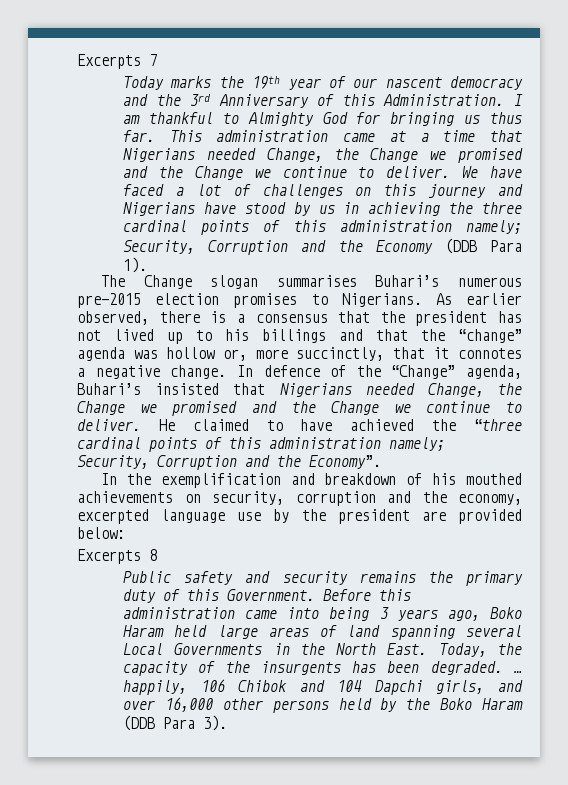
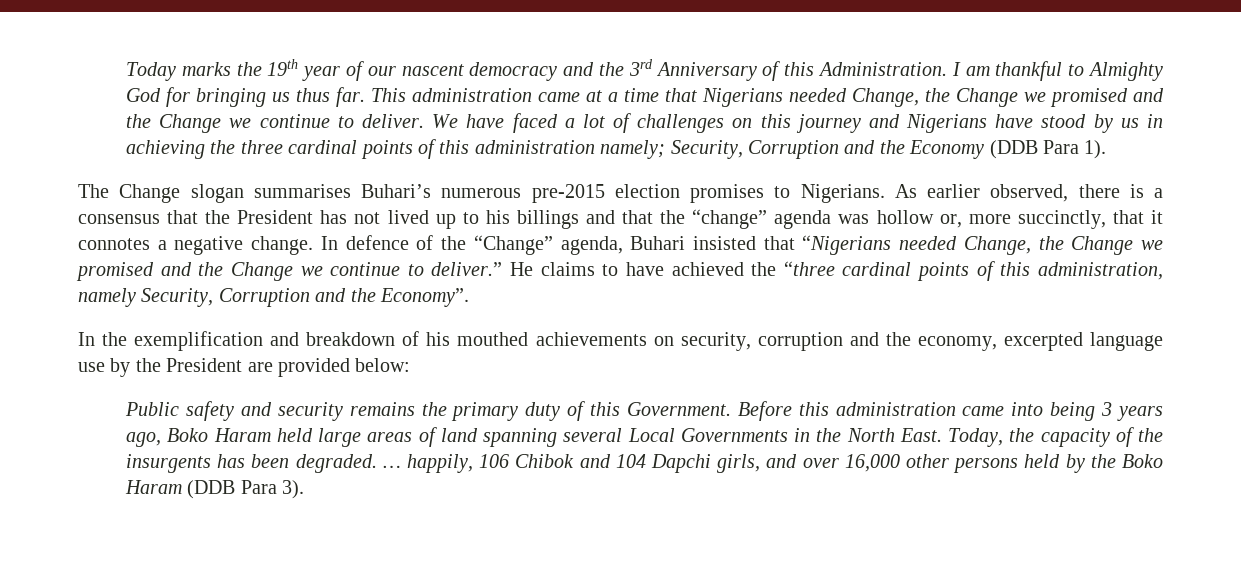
[77,54,157,69] Excerpts 7 // -> (126, 71) none
[415,311,488,326] president -> [237,210,314,224] President
[77,383,141,395] Buhari’s -> [630,236,686,250] Buhari
[279,383,352,397] Nigerians -> [802,235,892,255] “Nigerians
[77,419,249,431] deliver. He claimed -> [431,262,595,276] deliver.” He claims
[269,437,445,451] administration namely; -> [1038,262,1164,280] [78,288,136,307] administration, namely
[337,509,410,524] president -> [166,358,243,372] President
[77,549,157,564] // Excerpts 8 -> (411, 365) none

